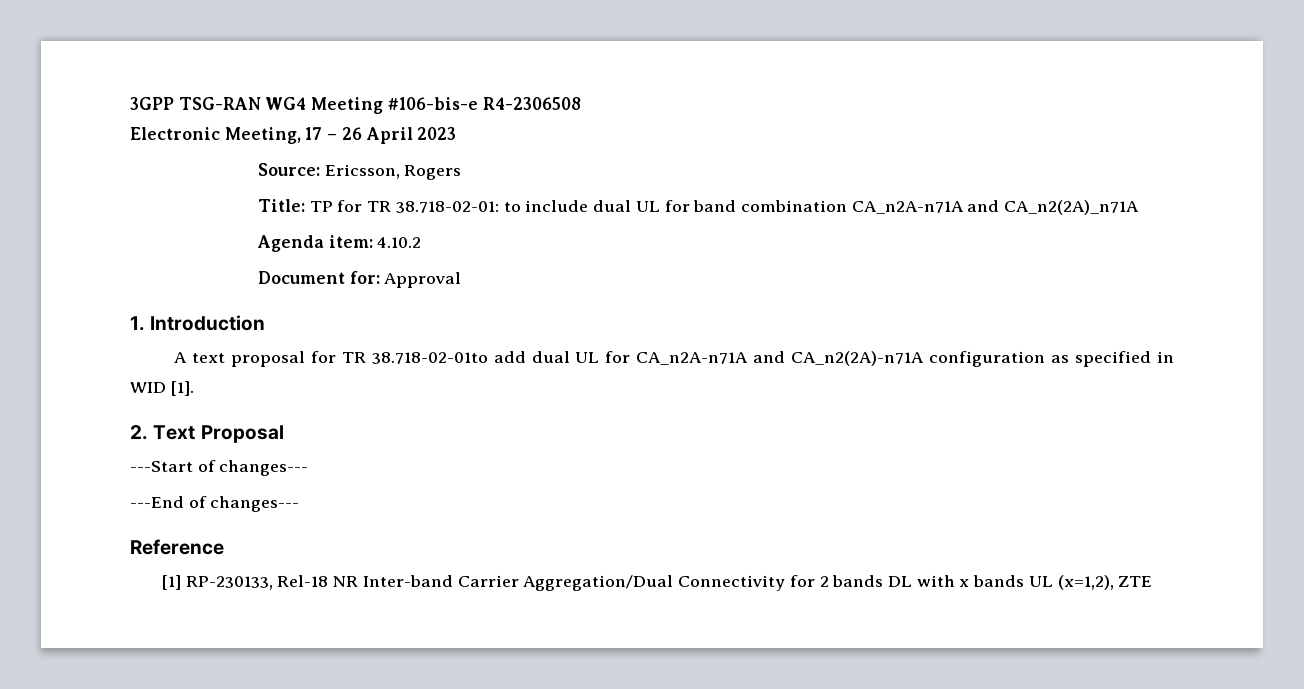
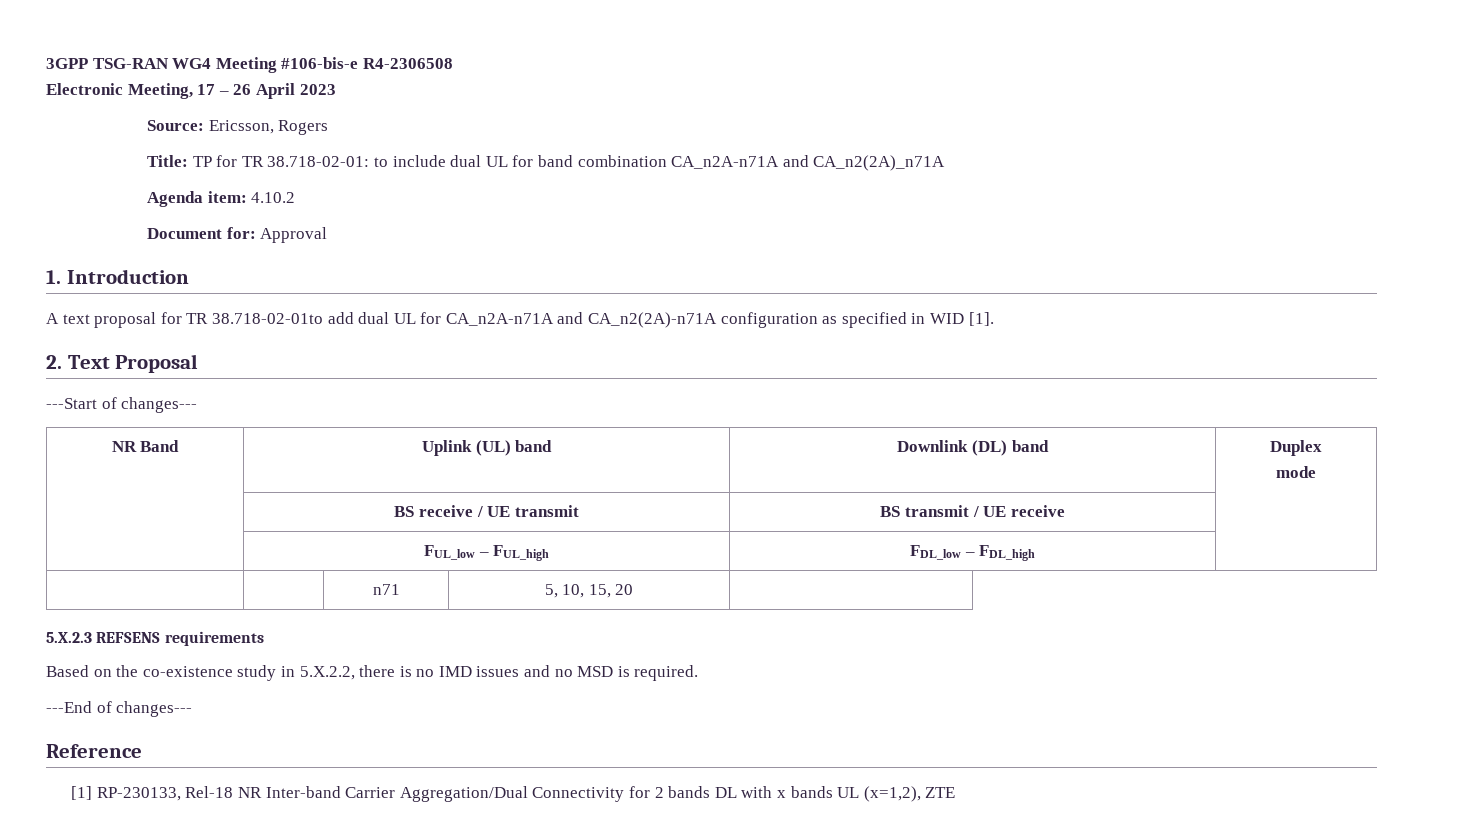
(309, 468) none -> [111,440,180,452] [421,440,553,456] [897,440,1049,456] [1270,440,1322,456] [1276,466,1316,478] [394,505,579,517] [880,505,1065,517] [423,545,550,561] [909,545,1036,561] [372,584,400,595] [544,584,634,598] [46,631,264,646] [46,665,699,681] // NR Band | Uplink (UL) band | Downlink (DL) band | Duplex // mode // | BS receive / UE transmit | BS transmit / UE receive | // | FUL_low – FUL_high | FDL_low – FDL_high | // | | n71 | 5, 10, 15, 20 | // 5.X.2.3 REFSENS requirements // Based on the co-existence study in 5.X.2.2, there is no IMD issues and no MSD is required.

